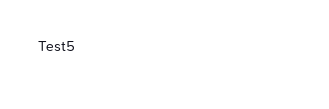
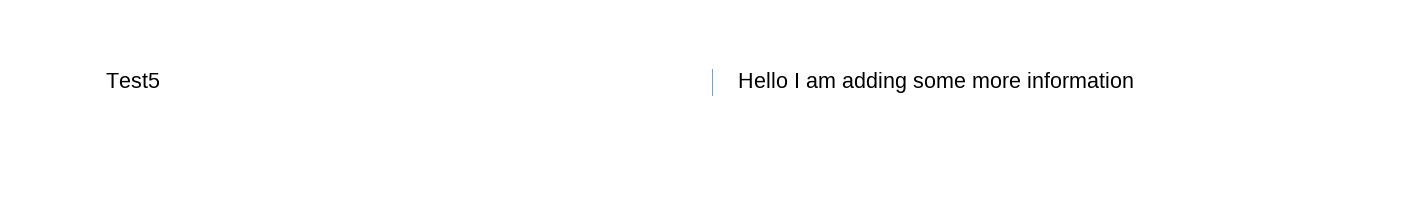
(75, 46) none -> [738,72,1134,93] // Hello I am adding some more information

